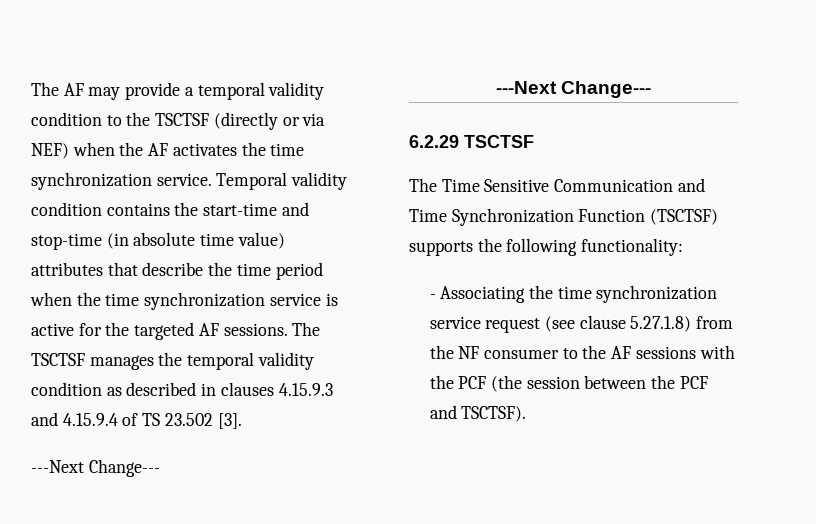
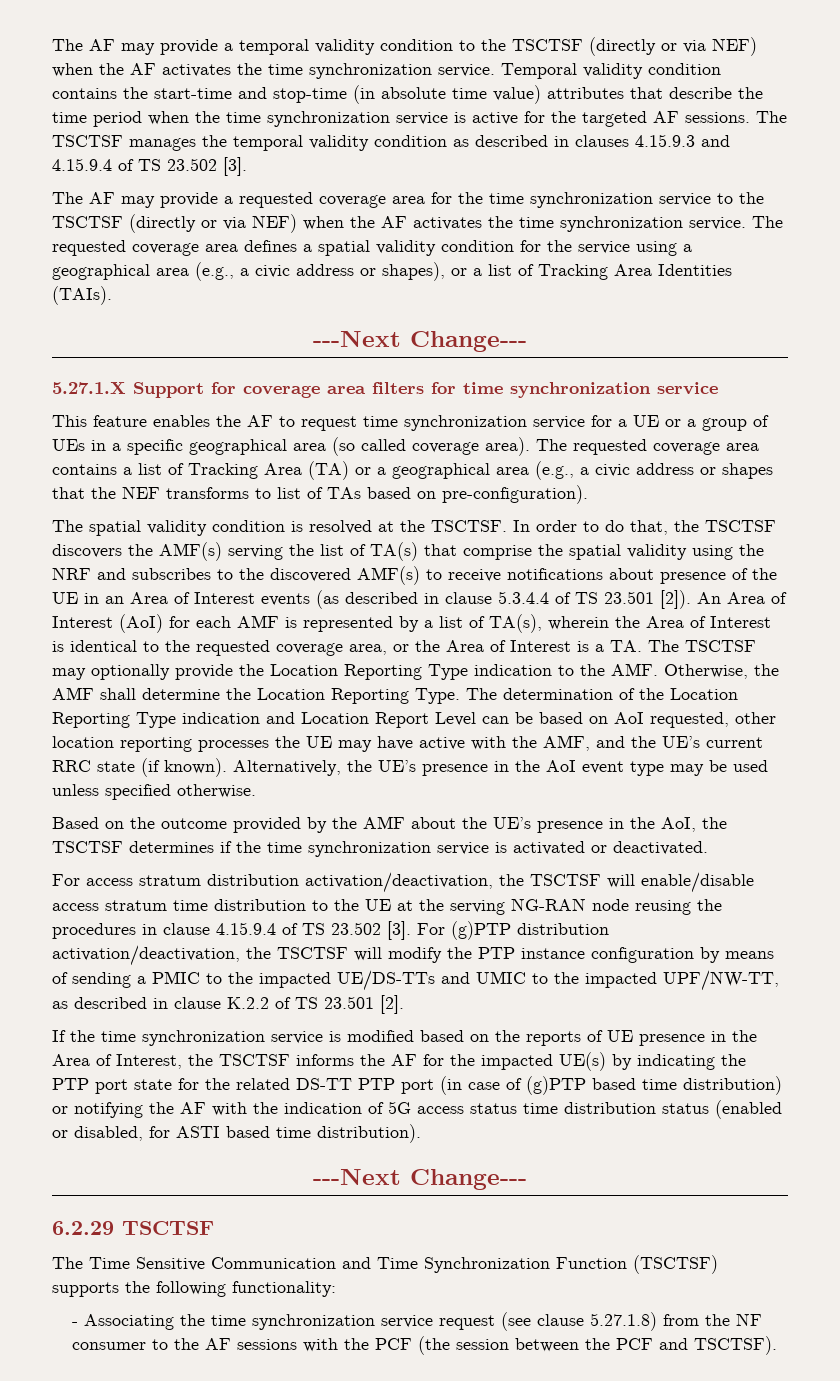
[31,459,160,477] ---Next Change--- -> [52,192,764,208] [52,214,783,233] [52,240,692,256] [52,262,732,281] [52,286,112,305] [313,330,527,352] [52,382,718,398] [52,415,769,431] [52,437,759,456] [52,461,773,480] [52,485,588,504] [52,520,776,536] [52,542,764,561] [52,566,777,585] [52,590,787,609] [52,614,771,633] [52,640,756,656] [52,663,779,680] [52,687,738,704] [52,712,776,728] [52,735,763,752] [52,758,768,777] [52,784,256,800] [52,816,727,833] [52,841,708,857] [52,872,754,893] [52,898,722,915] [52,921,609,940] [52,945,774,966] [52,970,779,991] [52,995,404,1014] [52,1030,757,1046] [52,1052,746,1071] [52,1076,782,1095] [52,1100,782,1119] [52,1124,421,1143] The AF may provide a requested coverage area for the time synchronization service to the TSCTSF (directly or via NEF) when the AF activates the time synchronization service. The requested coverage area defines a spatial validity condition for the service using a geographical area (e.g., a civic address or shapes), or a list of Tracking Area Identities (TAIs). // ---Next Change--- // 5.27.1.X Support for coverage area filters for time synchronization service // This feature enables the AF to request time synchronization service for a UE or a group of UEs in a specific geographical area (so called coverage area). The requested coverage area contains a list of Tracking Area (TA) or a geographical area (e.g., a civic address or shapes that the NEF transforms to list of TAs based on pre-configuration). // The spatial validity condition is resolved at the TSCTSF. In order to do that, the TSCTSF discovers the AMF(s) serving the list of TA(s) that comprise the spatial validity using the NRF and subscribes to the discovered AMF(s) to receive notifications about presence of the UE in an Area of Interest events (as described in clause 5.3.4.4 of TS 23.501 [2]). An Area of Interest (AoI) for each AMF is represented by a list of TA(s), wherein the Area of Interest is identical to the requested coverage area, or the Area of Interest is a TA. The TSCTSF may optionally provide the Location Reporting Type indication to the AMF. Otherwise, the AMF shall determine the Location Reporting Type. The determination of the Location Reporting Type indication and Location Report Level can be based on AoI requested, other location reporting processes the UE may have active with the AMF, and the UE’s current RRC state (if known). Alternatively, the UE’s presence in the AoI event type may be used unless specified otherwise. // Based on the outcome provided by the AMF about the UE’s presence in the AoI, the TSCTSF determines if the time synchronization service is activated or deactivated. // For access stratum distribution activation/deactivation, the TSCTSF will enable/disable access stratum time distribution to the UE at the serving NG-RAN node reusing the procedures in clause 4.15.9.4 of TS 23.502 [3]. For (g)PTP distribution activation/deactivation, the TSCTSF will modify the PTP instance configuration by means of sending a PMIC to the impacted UE/DS-TTs and UMIC to the impacted UPF/NW-TT, as described in clause K.2.2 of TS 23.501 [2]. // If the time synchronization service is modified based on the reports of UE presence in the Area of Interest, the TSCTSF informs the AF for the impacted UE(s) by indicating the PTP port state for the related DS-TT PTP port (in case of (g)PTP based time distribution) or notifying the AF with the indication of 5G access status time distribution status (enabled or disabled, for ASTI based time distribution).

